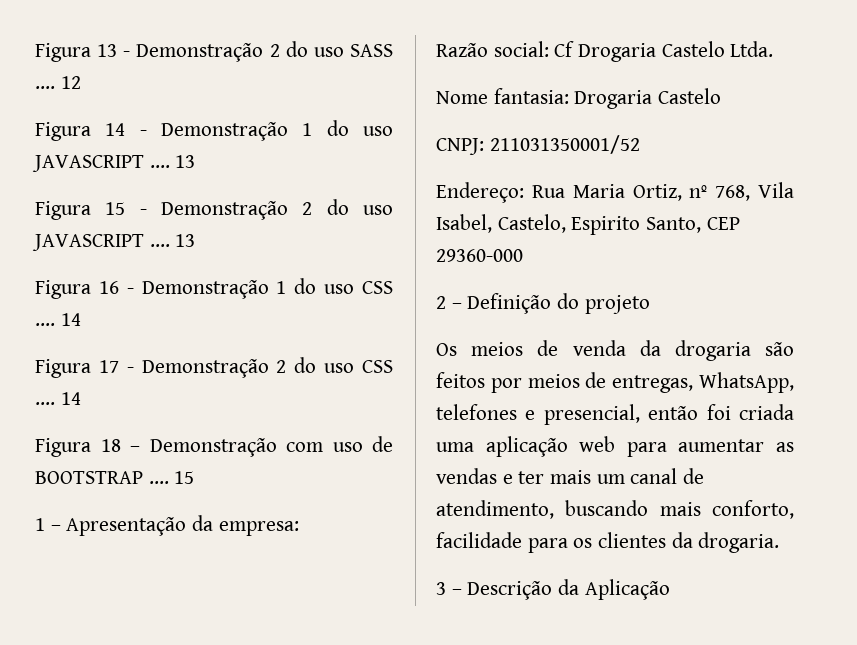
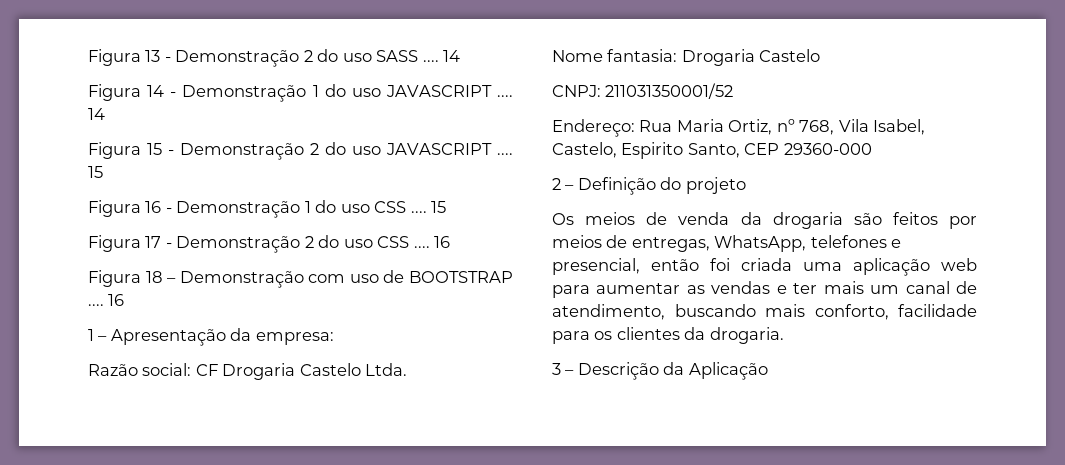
[60,76,81,89] 12 -> [443,50,461,62] 14
[175,155,196,168] 13 -> [88,108,105,120] 14
[175,234,196,247] 13 -> [88,166,103,178] 15
[60,313,81,326] 14 -> [431,201,447,213] 15
[60,392,81,405] 14 -> [434,236,451,248] 16
[174,471,195,484] 15 -> [108,294,125,306] 16
[554,41,575,57] Cf -> [195,364,218,376] CF

